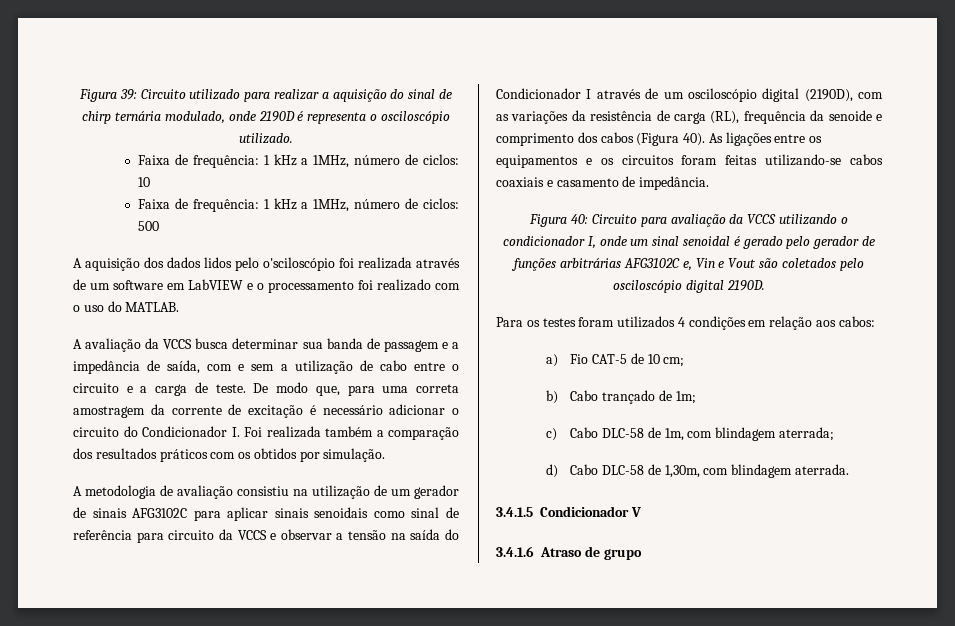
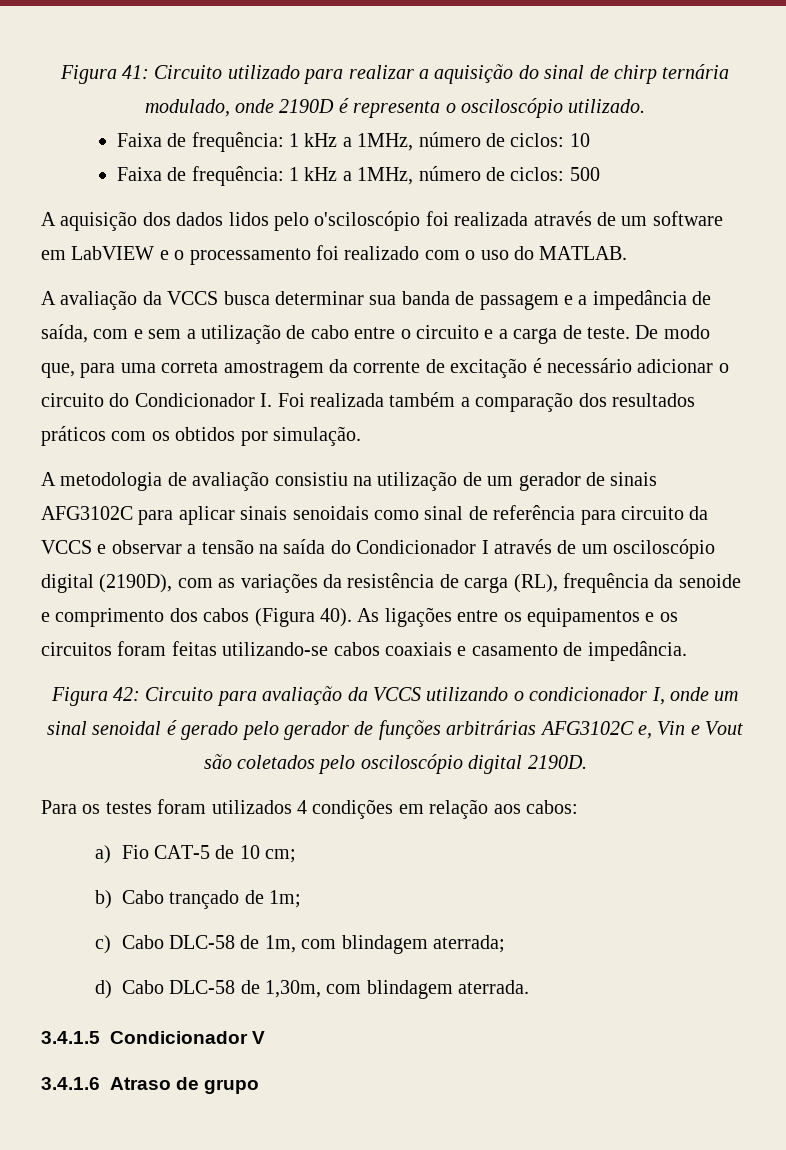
[79,89,137,102] Figura 39: -> [59,65,149,84] Figura 41:
[571,214,589,224] 40: -> [112,687,140,701] 42:

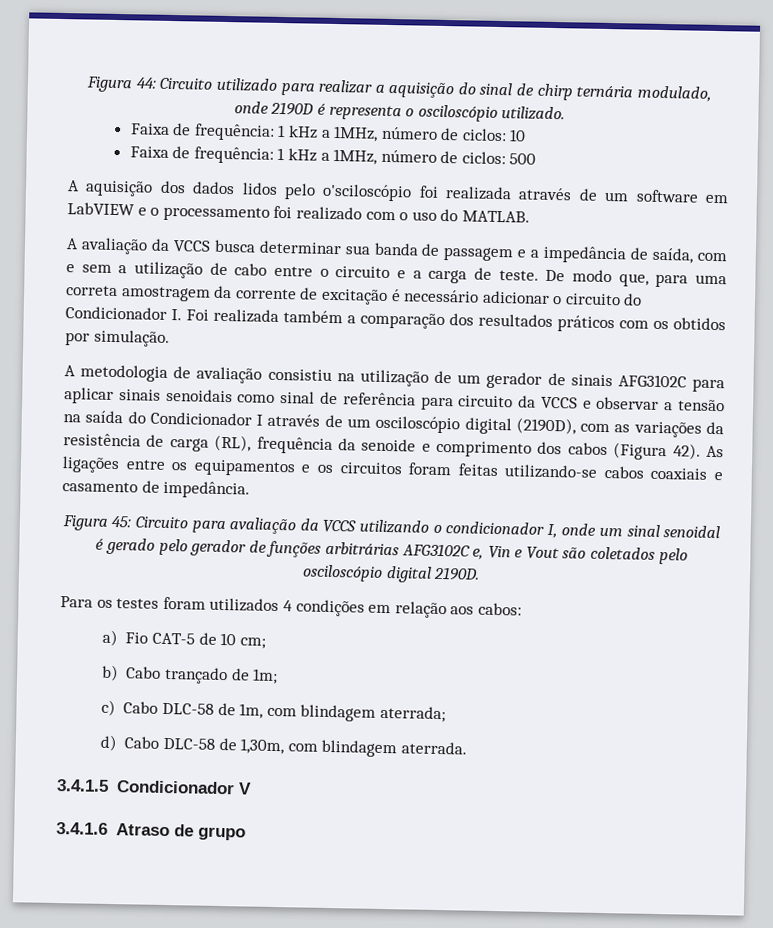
[59,65,149,84] Figura 41: -> [86,76,157,93] Figura 44:
[320,608,352,627] 40). -> [672,443,701,460] 42).
[112,687,140,701] 42: -> [111,515,132,528] 45:

